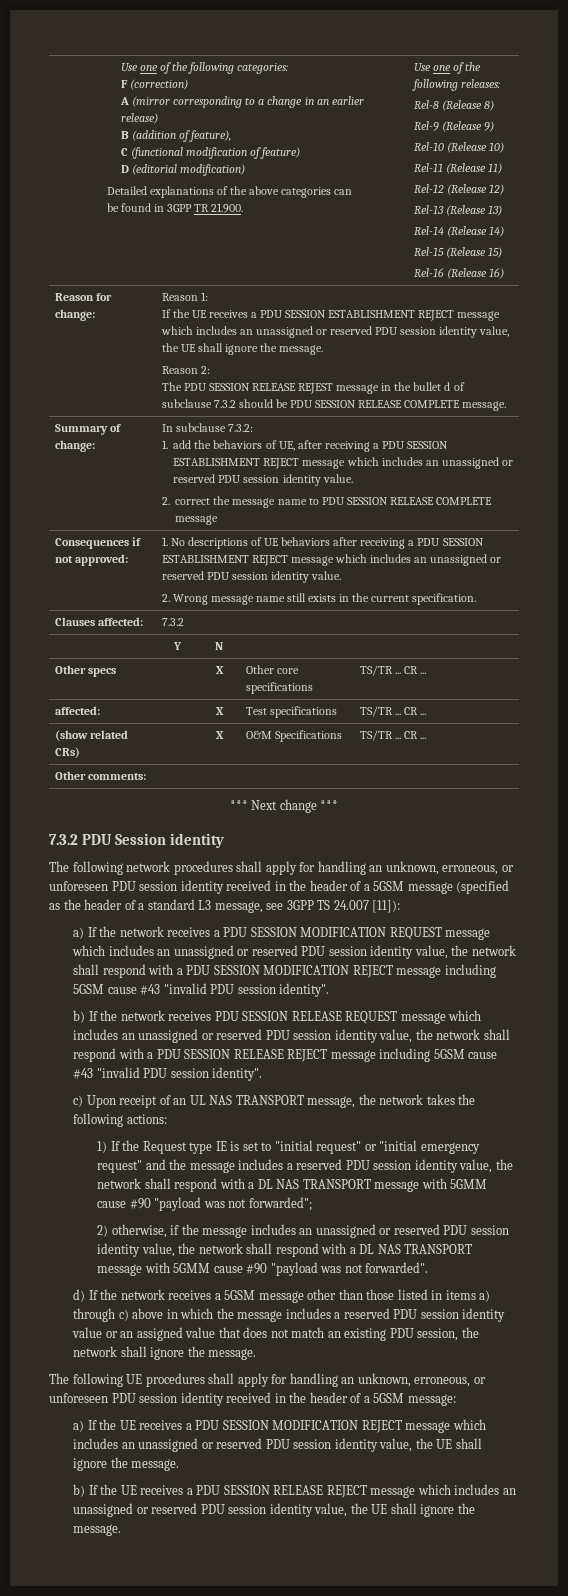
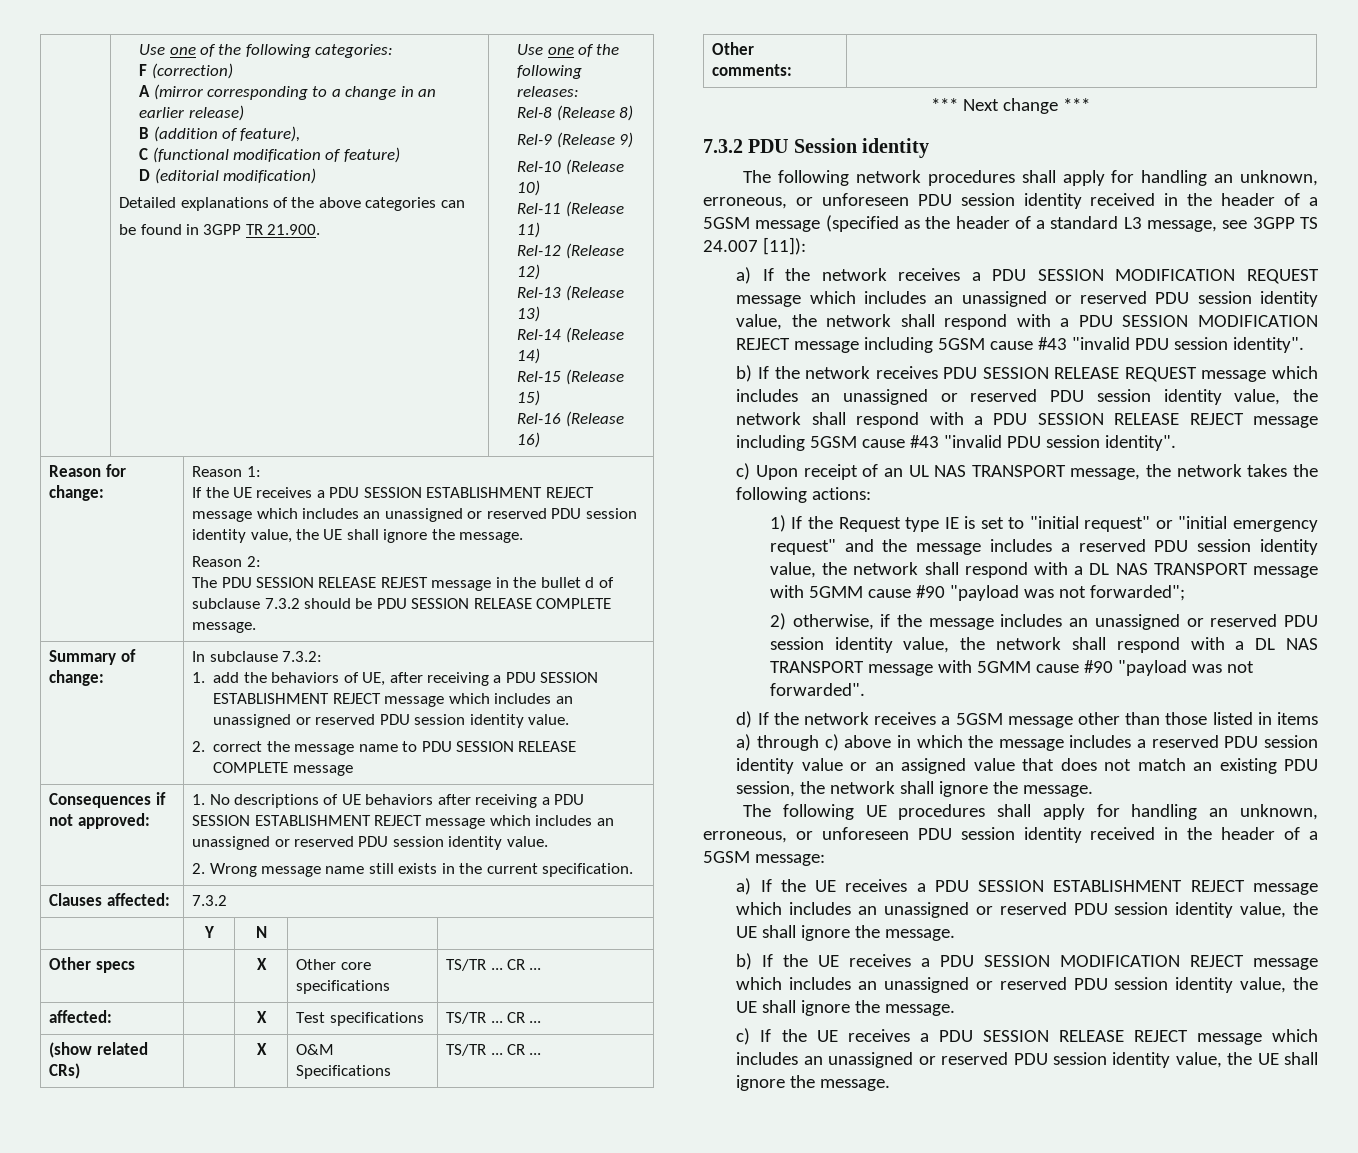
[272,1420,359,1430] MODIFICATION -> [1053,880,1183,892] ESTABLISHMENT
(270, 1490) none -> [1060,955,1318,970] [736,977,1318,993] [736,1000,956,1016] [736,1028,1049,1045] MODIFICATION REJECT message which includes an unassigned or reserved PDU session identity value, the UE shall ignore the message. // c) If the UE receives a PDU SESSION

